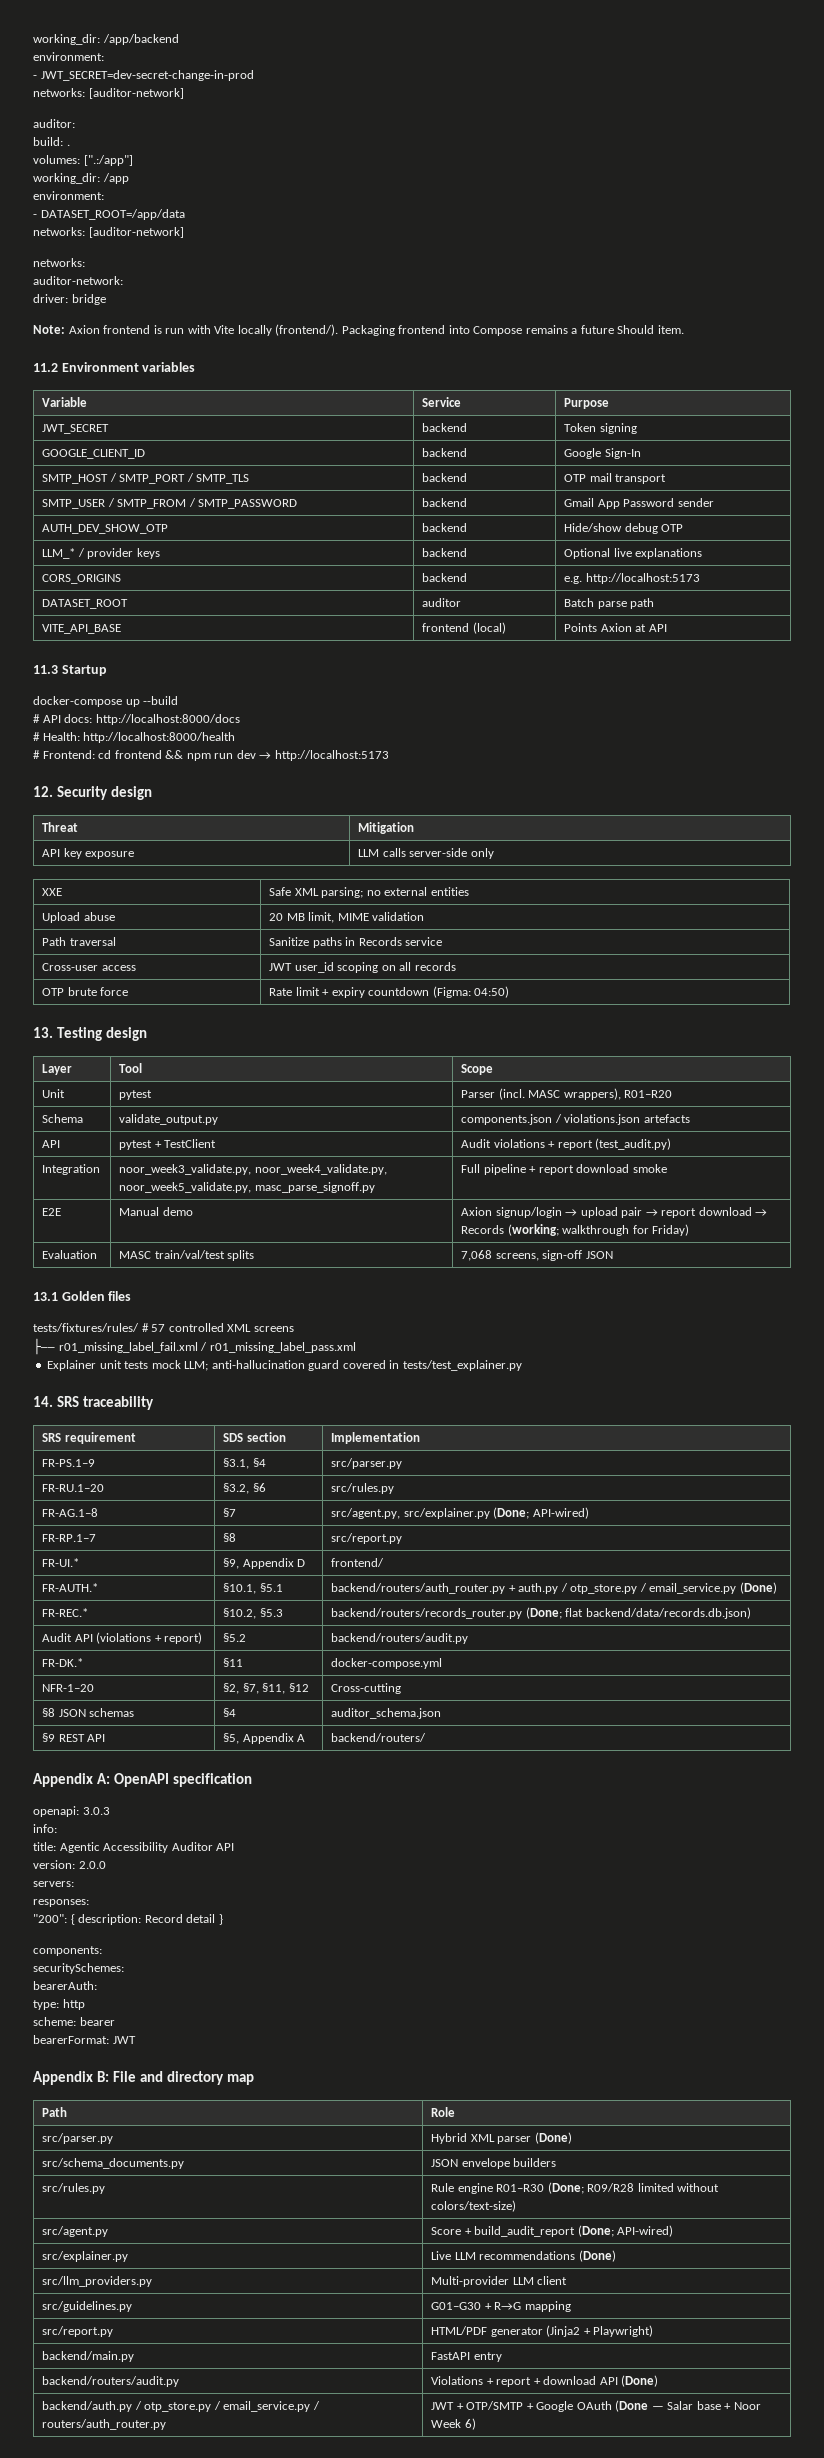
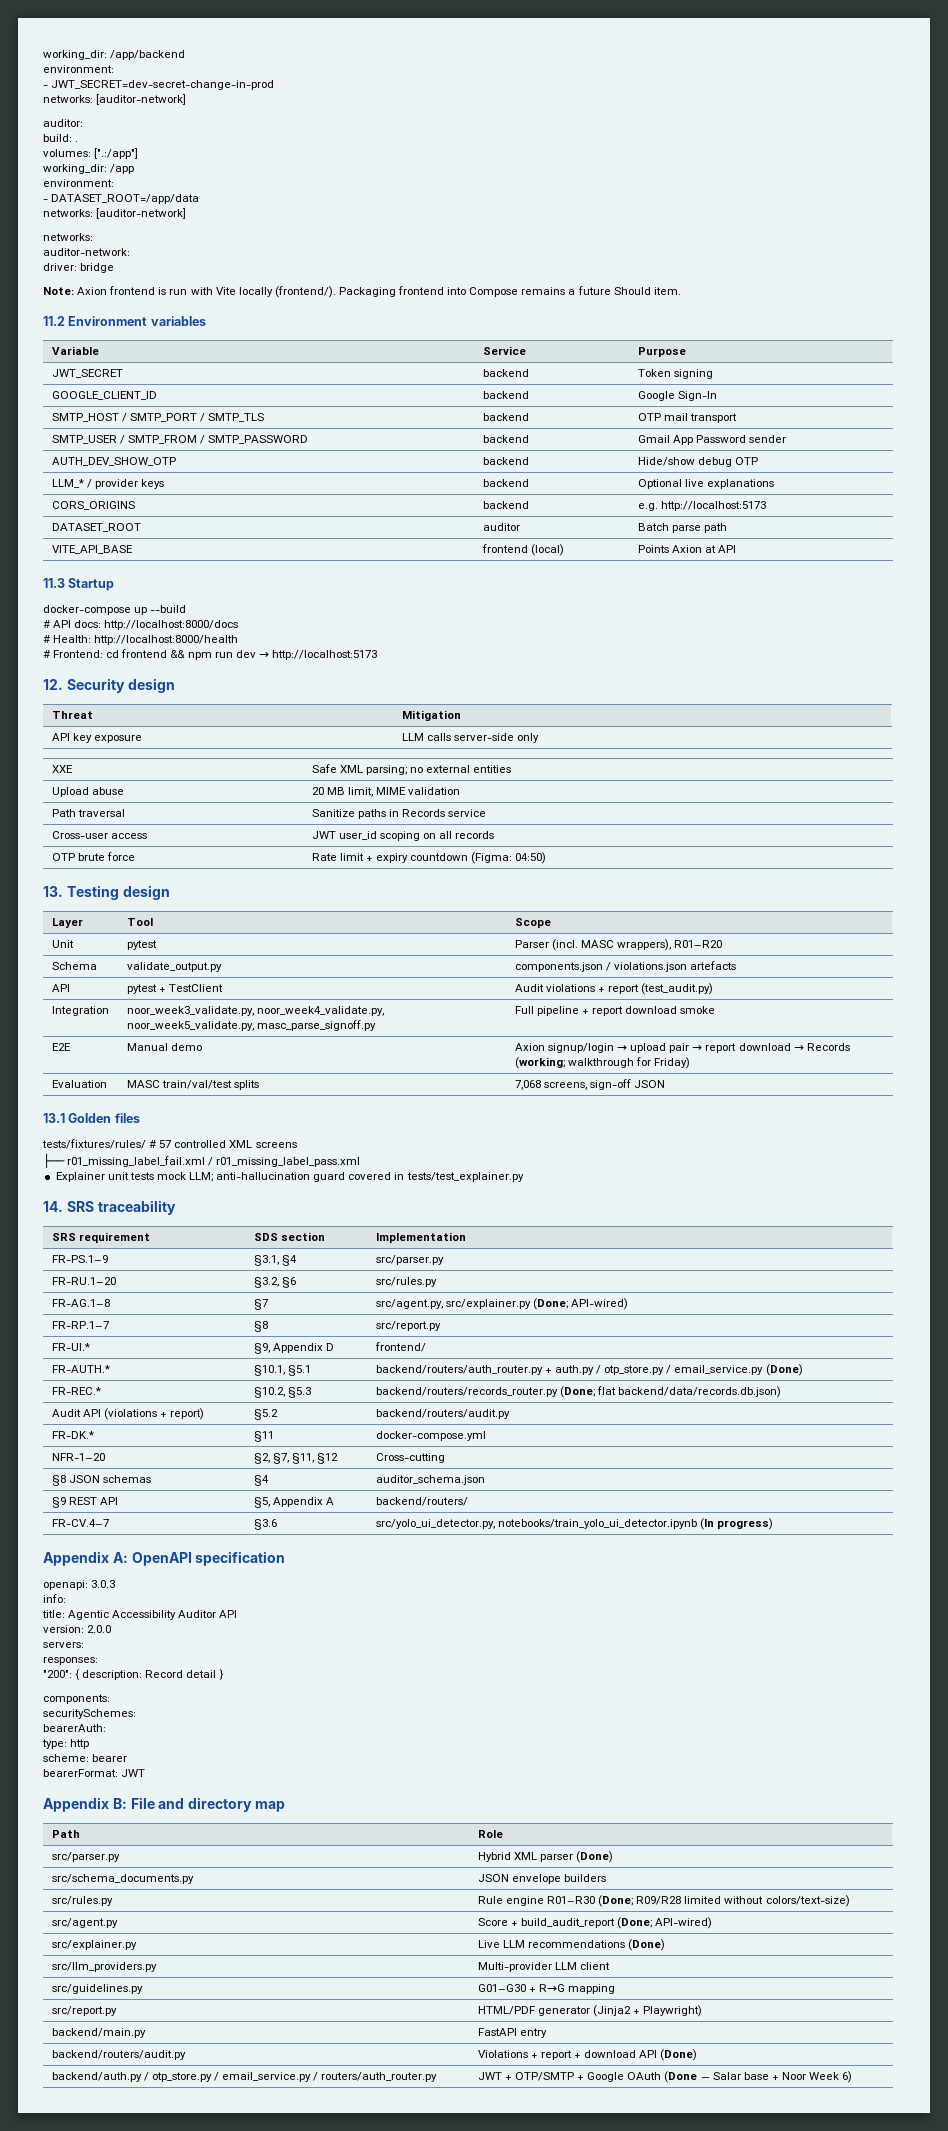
(427, 1737) none -> [51,1519,109,1527] [253,1519,277,1530] [375,1518,774,1530] // FR-CV.4–7 | §3.6 | src/yolo_ui_detector.py, notebooks/train_yolo_ui_detector.ipynb (In progress)

